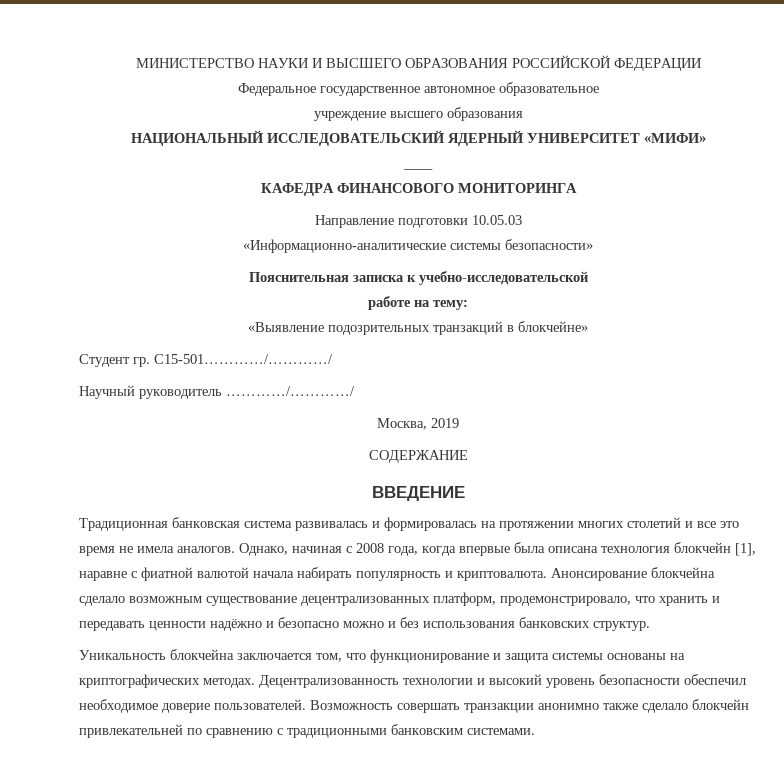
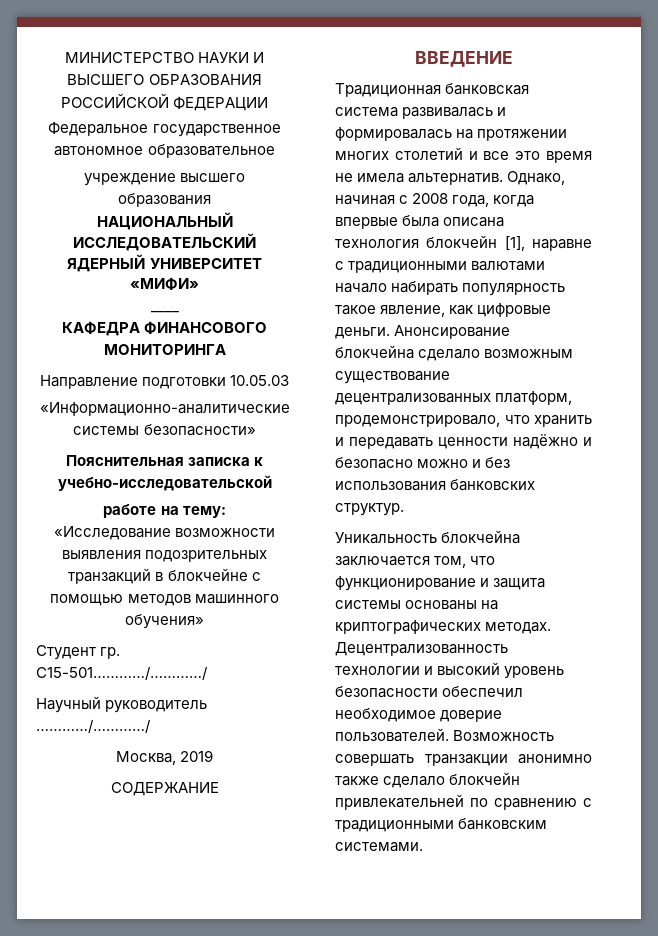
[248,321,588,335] «Выявление подозрительных транзакций в блокчейне» -> [53,526,276,540] [61,550,268,562] [68,568,261,584] [50,594,279,606] [125,614,204,629] «Исследование возможности выявления подозрительных транзакций в блокчейне с помощью методов машинного обучения»
[177,546,235,553] аналогов. -> [408,173,504,185] альтернатив.
[141,567,547,581] фиатной валютой начала набирать популярность и криптовалюта. -> [348,261,546,273] [335,281,566,296] [335,303,552,317] [335,327,390,339] традиционными валютами начало набирать популярность такое явление, как цифровые деньги.

